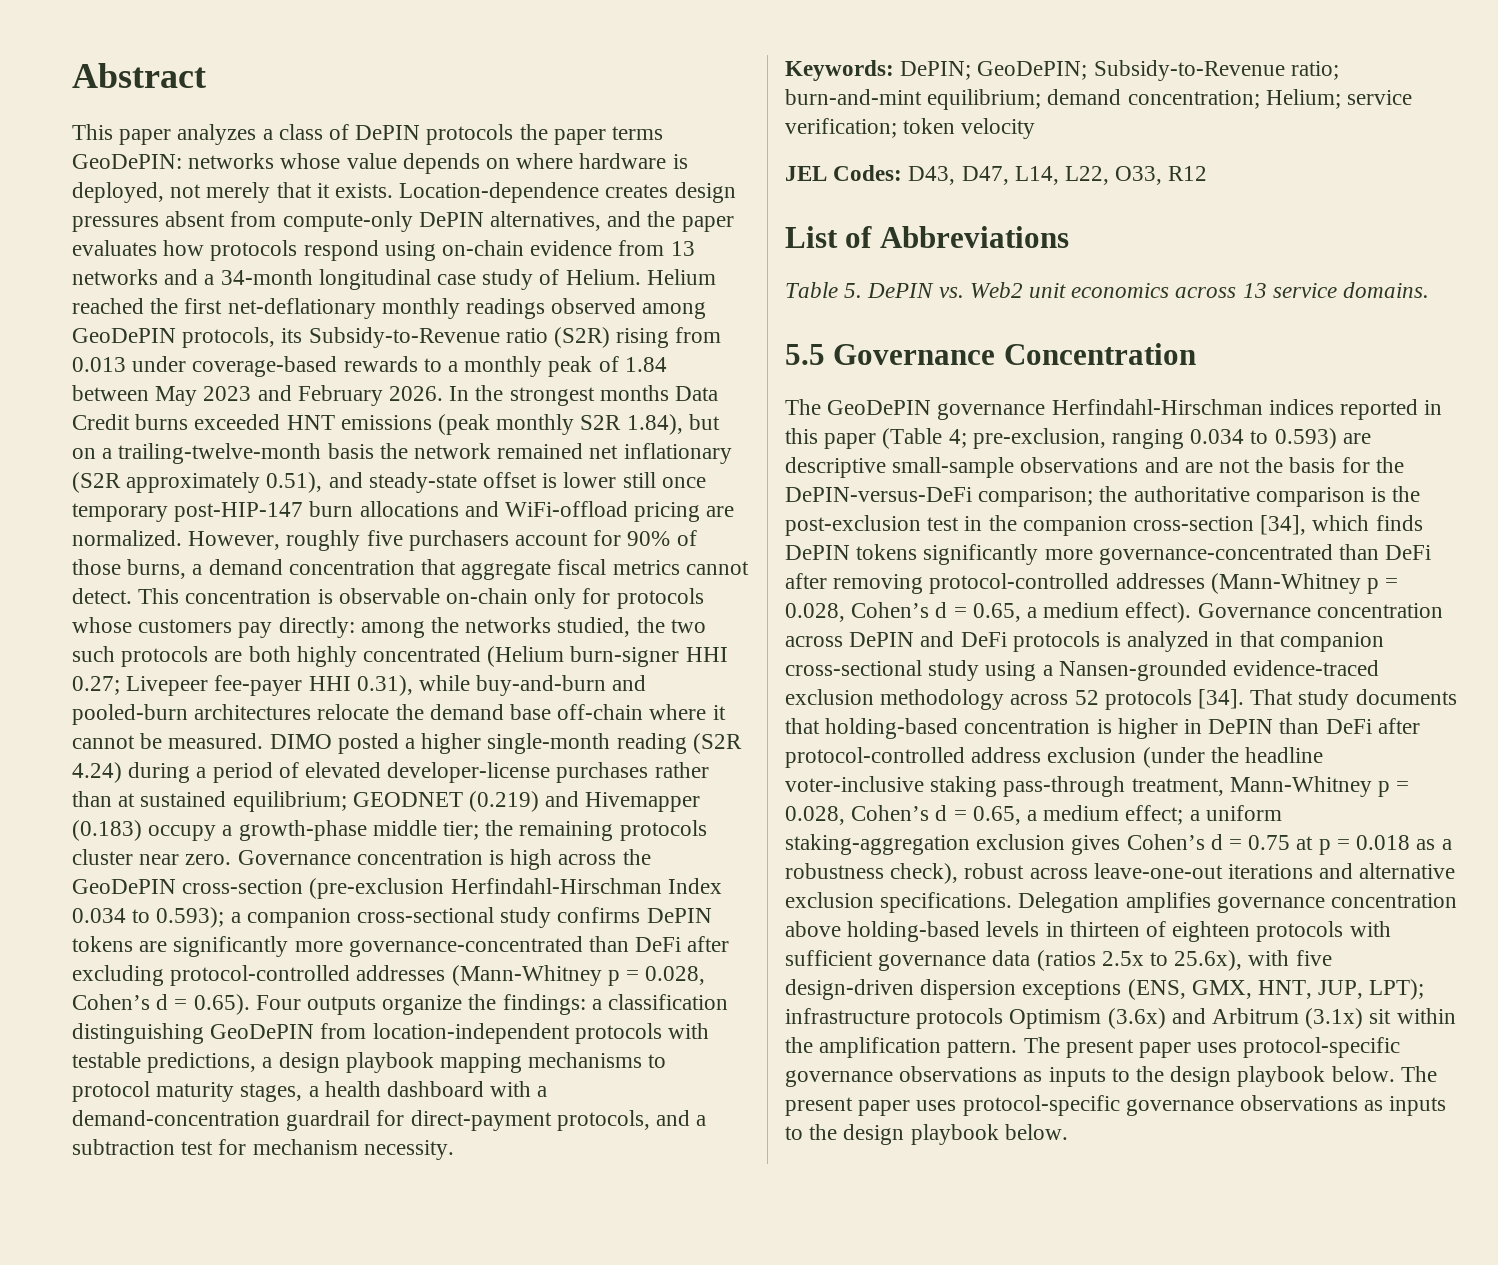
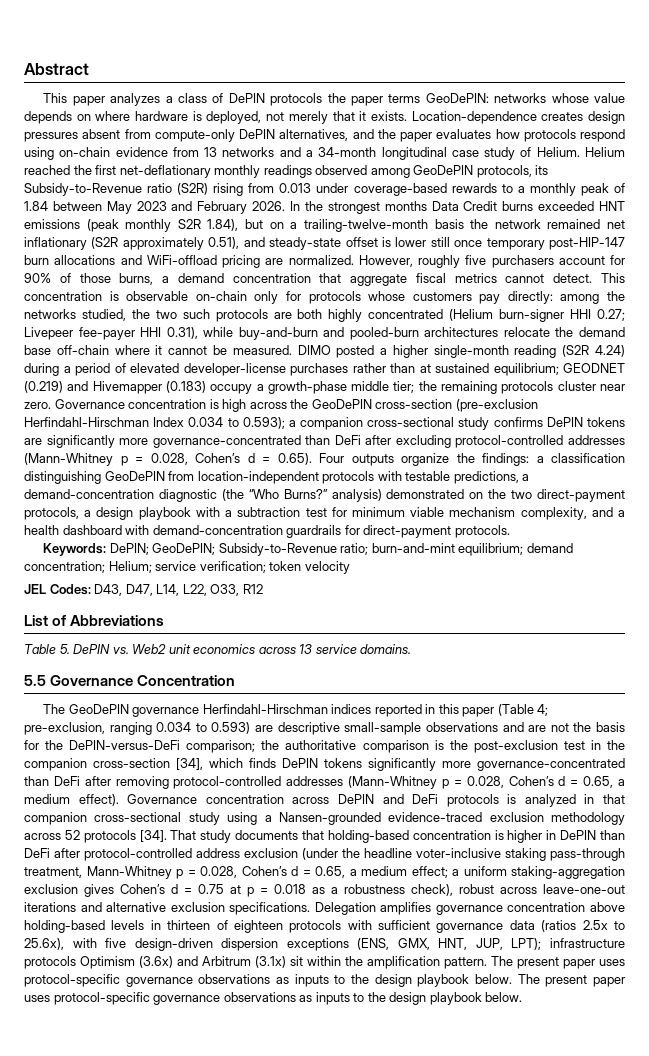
[278,1052,667,1073] [72,1081,548,1102] [72,1110,707,1131] [72,1139,454,1160] design playbook mapping mechanisms to protocol maturity stages, a health dashboard with a demand-concentration guardrail for direct-payment protocols, and a subtraction test for mechanism necessity. -> [24,489,625,502] [24,507,625,520] [24,525,510,538] demand-concentration diagnostic (the “Who Burns?” analysis) demonstrated on the two direct-payment protocols, a design playbook with a subtraction test for minimum viable mechanism complexity, and a health dashboard with demand-concentration guardrails for direct-payment protocols.

